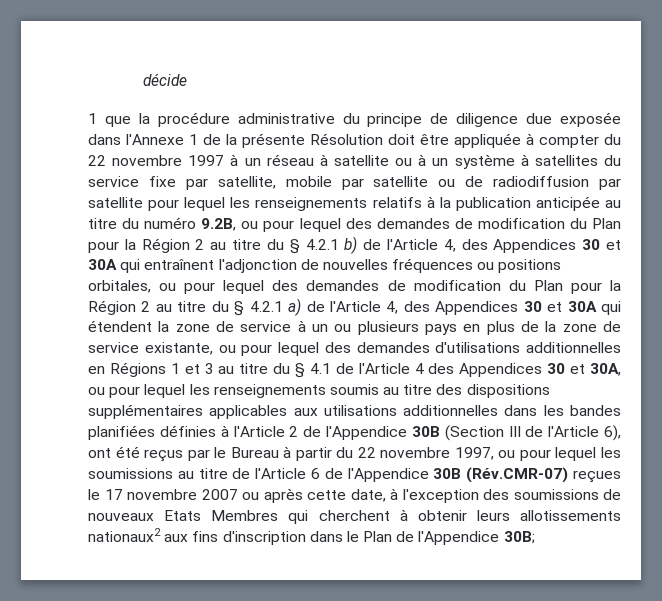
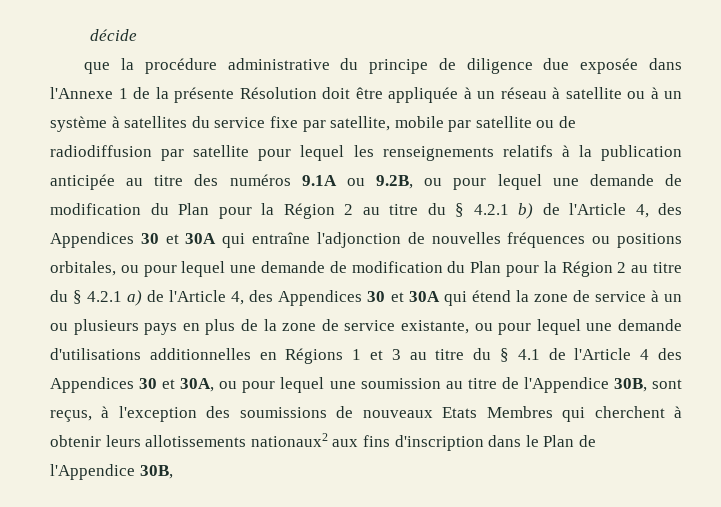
[88,113,97,124] 1 -> (137, 35) none
[539,134,621,148] [88,154,239,166] compter du 22 novembre 1997 à -> (472, 93) none
[122,217,197,229] du numéro -> [194,174,365,186] des numéros 9.1A ou
[345,218,450,229] des demandes -> [552,174,654,186] une demande
[144,259,215,270] entraînent -> [252,232,311,244] entraîne
[272,280,380,291] des demandes -> [230,261,325,273] une demande
[88,320,152,332] étendent -> [471,290,511,302] étend
[324,342,430,353] des demandes -> [586,319,683,331] une demande
[189,384,550,398] [88,404,621,419] [88,425,621,441] [88,446,622,462] [88,467,621,483] [88,488,386,503] les renseignements soumis au titre des dispositions supplémentaires applicables aux utilisations additionnelles dans les bandes planifiées définies à l'Article 2 de l'Appendice 30B (Section III de l'Article 6), ont été reçus par le Bureau à partir du 22 novembre 1997, ou pour lequel les soumissions au titre de l'Article 6 de l'Appendice 30B (Rév.CMR-07) reçues le 17 novembre 2007 ou après cette date, -> [329,377,682,393] [50,410,92,422] une soumission au titre de l'Appendice 30B, sont reçus,
[503,531,535,544] 30B; -> [139,465,173,479] 30B,

